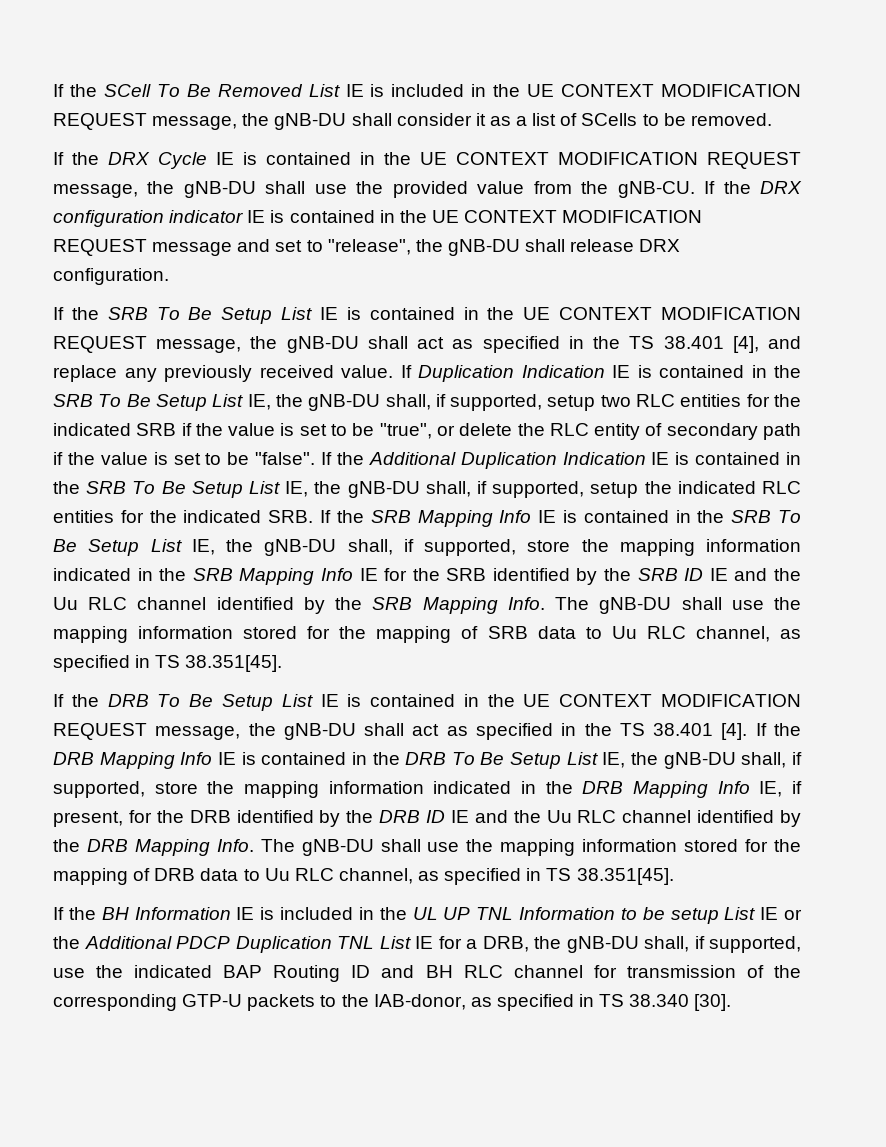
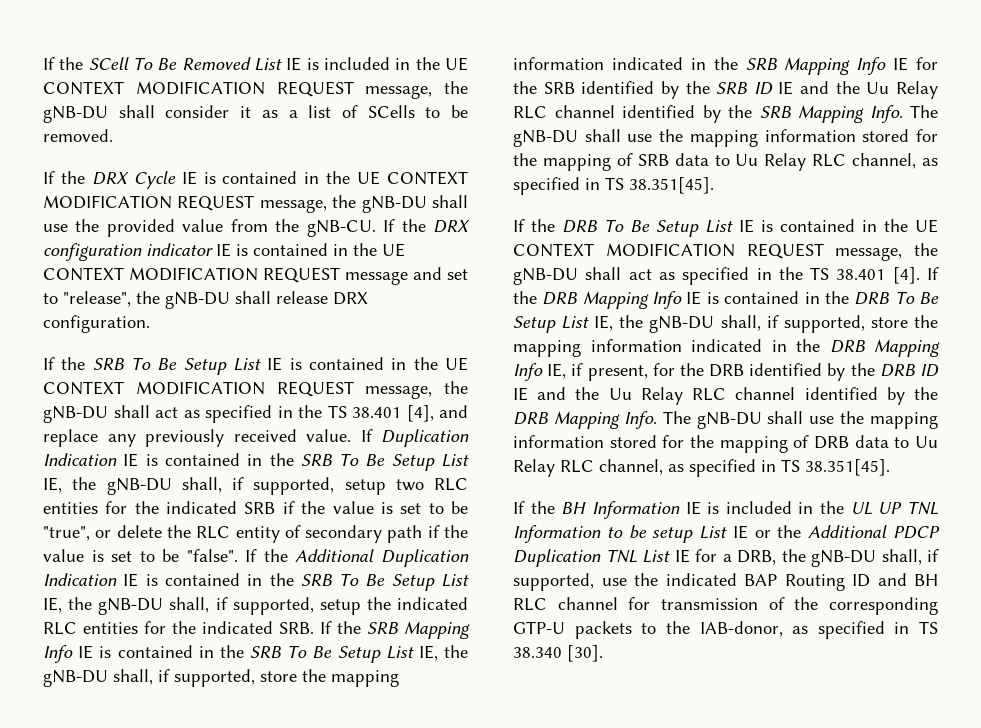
(78, 603) none -> [895,81,938,99] Relay
(637, 632) none -> [764,153,807,171] Relay
(572, 816) none -> [640,387,683,405] Relay
(290, 874) none -> [513,459,555,477] Relay

